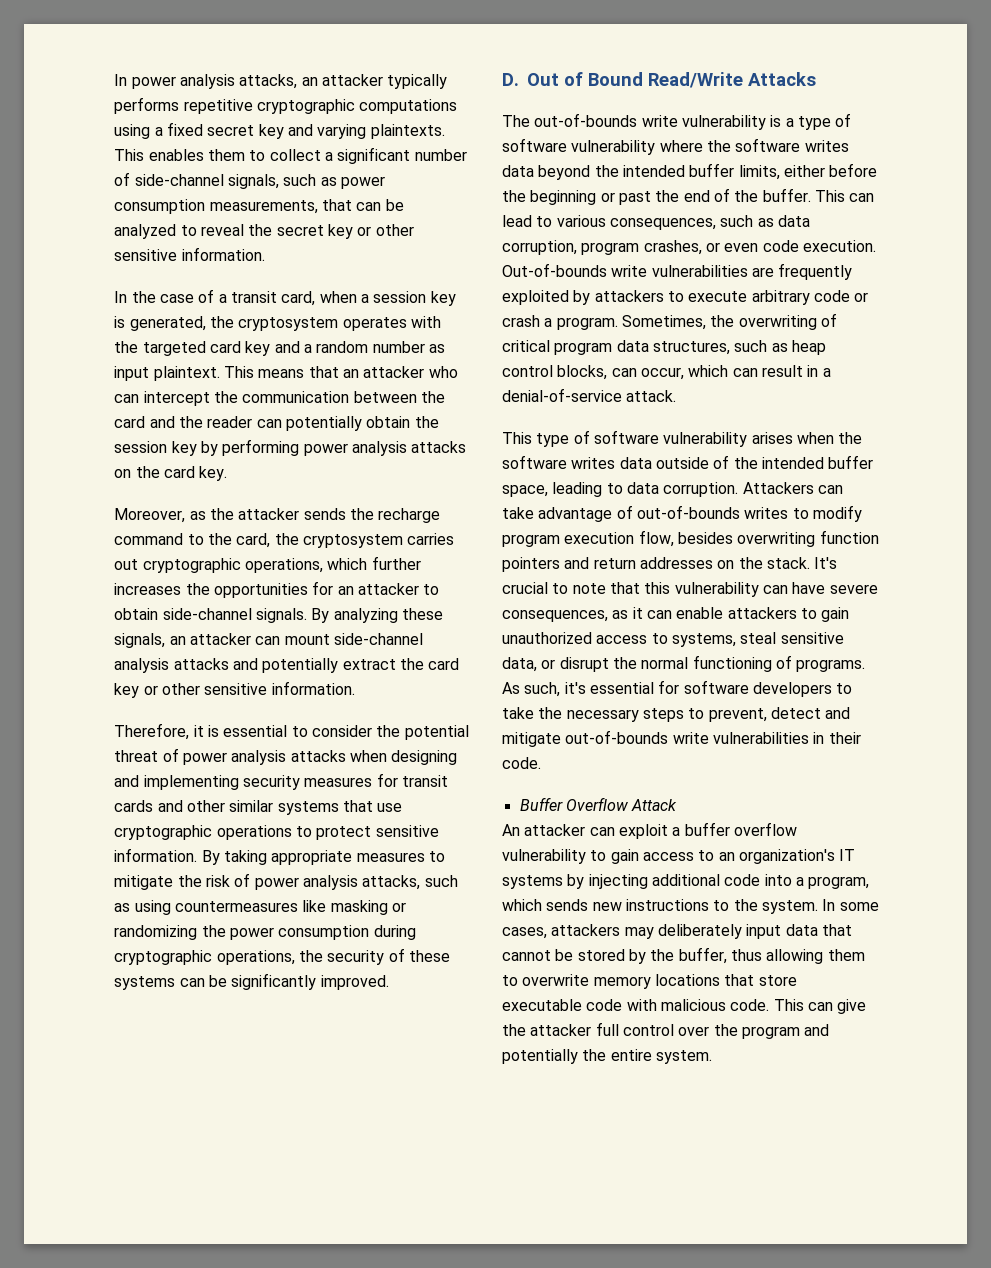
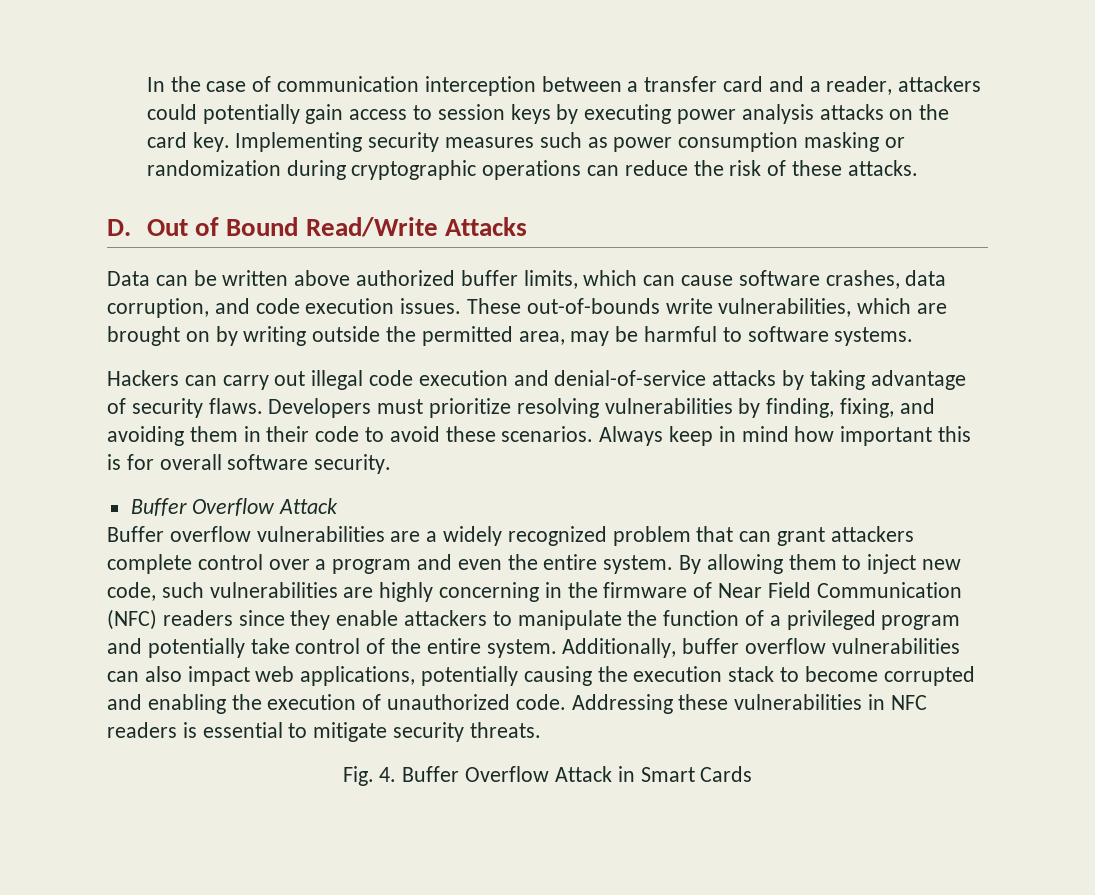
[114,74,448,89] [114,97,458,114] [114,122,445,139] [114,147,467,164] [114,172,385,189] [114,199,404,214] [114,224,414,239] [114,247,265,261] [114,289,456,306] [114,316,441,331] [114,341,445,356] [114,366,458,381] [114,391,445,406] [114,416,439,431] [114,439,300,456] In power analysis attacks, an attacker typically performs repetitive cryptographic computations using a fixed secret key and varying plaintexts. This enables them to collect a significant number of side-channel signals, such as power consumption measurements, that can be analyzed to reveal the secret key or other sensitive information. // In the case of a transit card, when a session key is generated, the cryptosystem operates with the targeted card key and a random number as input plaintext. This means that an attacker who can intercept the communication between the card and the reader can potentially obtain the session key by performing -> [146,76,982,96] [146,104,672,124] In the case of communication interception between a transfer card and a reader, attackers could potentially gain access to session keys by executing
[114,508,441,523] [114,533,455,548] [114,556,421,573] [114,581,440,598] [114,608,443,623] [114,633,423,648] [114,658,460,673] [114,681,355,698] [114,723,469,740] [114,748,458,765] [114,773,448,790] [114,800,403,815] [114,825,439,840] [114,848,445,865] [114,873,458,890] [114,900,406,915] [114,925,416,940] [114,948,450,965] [114,973,389,990] // Moreover, as the attacker sends the recharge command to the card, the cryptosystem carries out cryptographic operations, which further increases the opportunities for an attacker to obtain side-channel signals. By analyzing these signals, an attacker can mount side-channel analysis attacks and potentially extract the card key or other sensitive information. // Therefore, it is essential to consider the potential threat of power analysis attacks when designing and implementing security measures for transit cards and other similar systems that use cryptographic operations to protect sensitive information. By taking appropriate measures to mitigate the risk of power analysis attacks, such as using countermeasures like masking or randomizing the power consumption during cryptographic operations, the security of these systems can be significantly improved. -> [235,132,905,152] [146,160,918,180] Implementing security measures such as power consumption masking or randomization during cryptographic operations can reduce the risk of these attacks.
[502,113,852,130] [502,138,849,155] [502,163,878,180] [502,188,875,205] [502,215,810,230] [502,240,876,255] [502,263,853,280] [502,290,869,305] [502,313,837,330] [502,340,826,355] [502,365,831,380] [502,388,677,402] [502,430,863,447] [502,455,874,469] [502,482,843,497] [502,505,862,522] [502,530,879,547] [502,557,838,572] [502,582,878,597] [502,607,850,622] [502,632,844,647] [502,655,866,672] [502,680,853,697] [502,707,851,722] [502,730,861,747] [502,757,541,769] [519,797,678,811] [502,822,797,839] [502,849,856,864] [502,874,870,889] [502,899,879,914] [502,924,852,939] [502,947,865,964] [502,974,797,989] [502,999,867,1014] [502,1022,830,1039] [502,1049,712,1064] The out-of-bounds write vulnerability is a type of software vulnerability where the software writes data beyond the intended buffer limits, either before the beginning or past the end of the buffer. This can lead to various consequences, such as data corruption, program crashes, or even code execution. Out-of-bounds write vulnerabilities are frequently exploited by attackers to execute arbitrary code or crash a program. Sometimes, the overwriting of critical program data structures, such as heap control blocks, can occur, which can result in a denial-of-service attack. // This type of software vulnerability arises when the software writes data outside of the intended buffer space, leading to data corruption. Attackers can take advantage of out-of-bounds writes to modify program execution flow, besides overwriting function pointers and return addresses on the stack. It's crucial to note that this vulnerability can have severe consequences, as it can enable attackers to gain unauthorized access to systems, steal sensitive data, or disrupt the normal functioning of programs. As such, it's essential for software developers to take the necessary steps to prevent, detect and mitigate out-of-bounds write vulnerabilities in their code. // Buffer Overflow Attack // An attacker can exploit a buffer overflow vulnerability to gain access to an organization's IT systems by injecting additional code into a program, which sends new instructions to the system. In some cases, attackers may deliberately input data that cannot be stored by the buffer, thus allowing them to overwrite memory locations that store executable code with malicious code. This can give the attacker full control over the program and potentially the entire system. -> [107,270,947,289] [107,298,948,318] [107,326,914,346] [107,370,966,390] [107,398,935,418] [107,426,972,446] [107,454,392,474] [130,498,339,516] [107,526,914,546] [107,554,962,574] [107,582,962,602] [107,609,961,630] [107,638,960,658] [107,666,975,686] [107,694,927,714] [107,722,541,742] [342,766,753,786] Data can be written above authorized buffer limits, which can cause software crashes, data corruption, and code execution issues. These out-of-bounds write vulnerabilities, which are brought on by writing outside the permitted area, may be harmful to software systems. // Hackers can carry out illegal code execution and denial-of-service attacks by taking advantage of security flaws. Developers must prioritize resolving vulnerabilities by finding, fixing, and avoiding them in their code to avoid these scenarios. Always keep in mind how important this is for overall software security. // Buffer Overflow Attack // Buffer overflow vulnerabilities are a widely recognized problem that can grant attackers complete control over a program and even the entire system. By allowing them to inject new code, such vulnerabilities are highly concerning in the firmware of Near Field Communication (NFC) readers since they enable attackers to manipulate the function of a privileged program and potentially take control of the entire system. Additionally, buffer overflow vulnerabilities can also impact web applications, potentially causing the execution stack to become corrupted and enabling the execution of unauthorized code. Addressing these vulnerabilities in NFC readers is essential to mitigate security threats. // Fig. 4. Buffer Overflow Attack in Smart Cards

